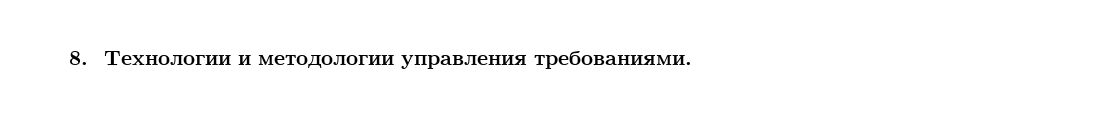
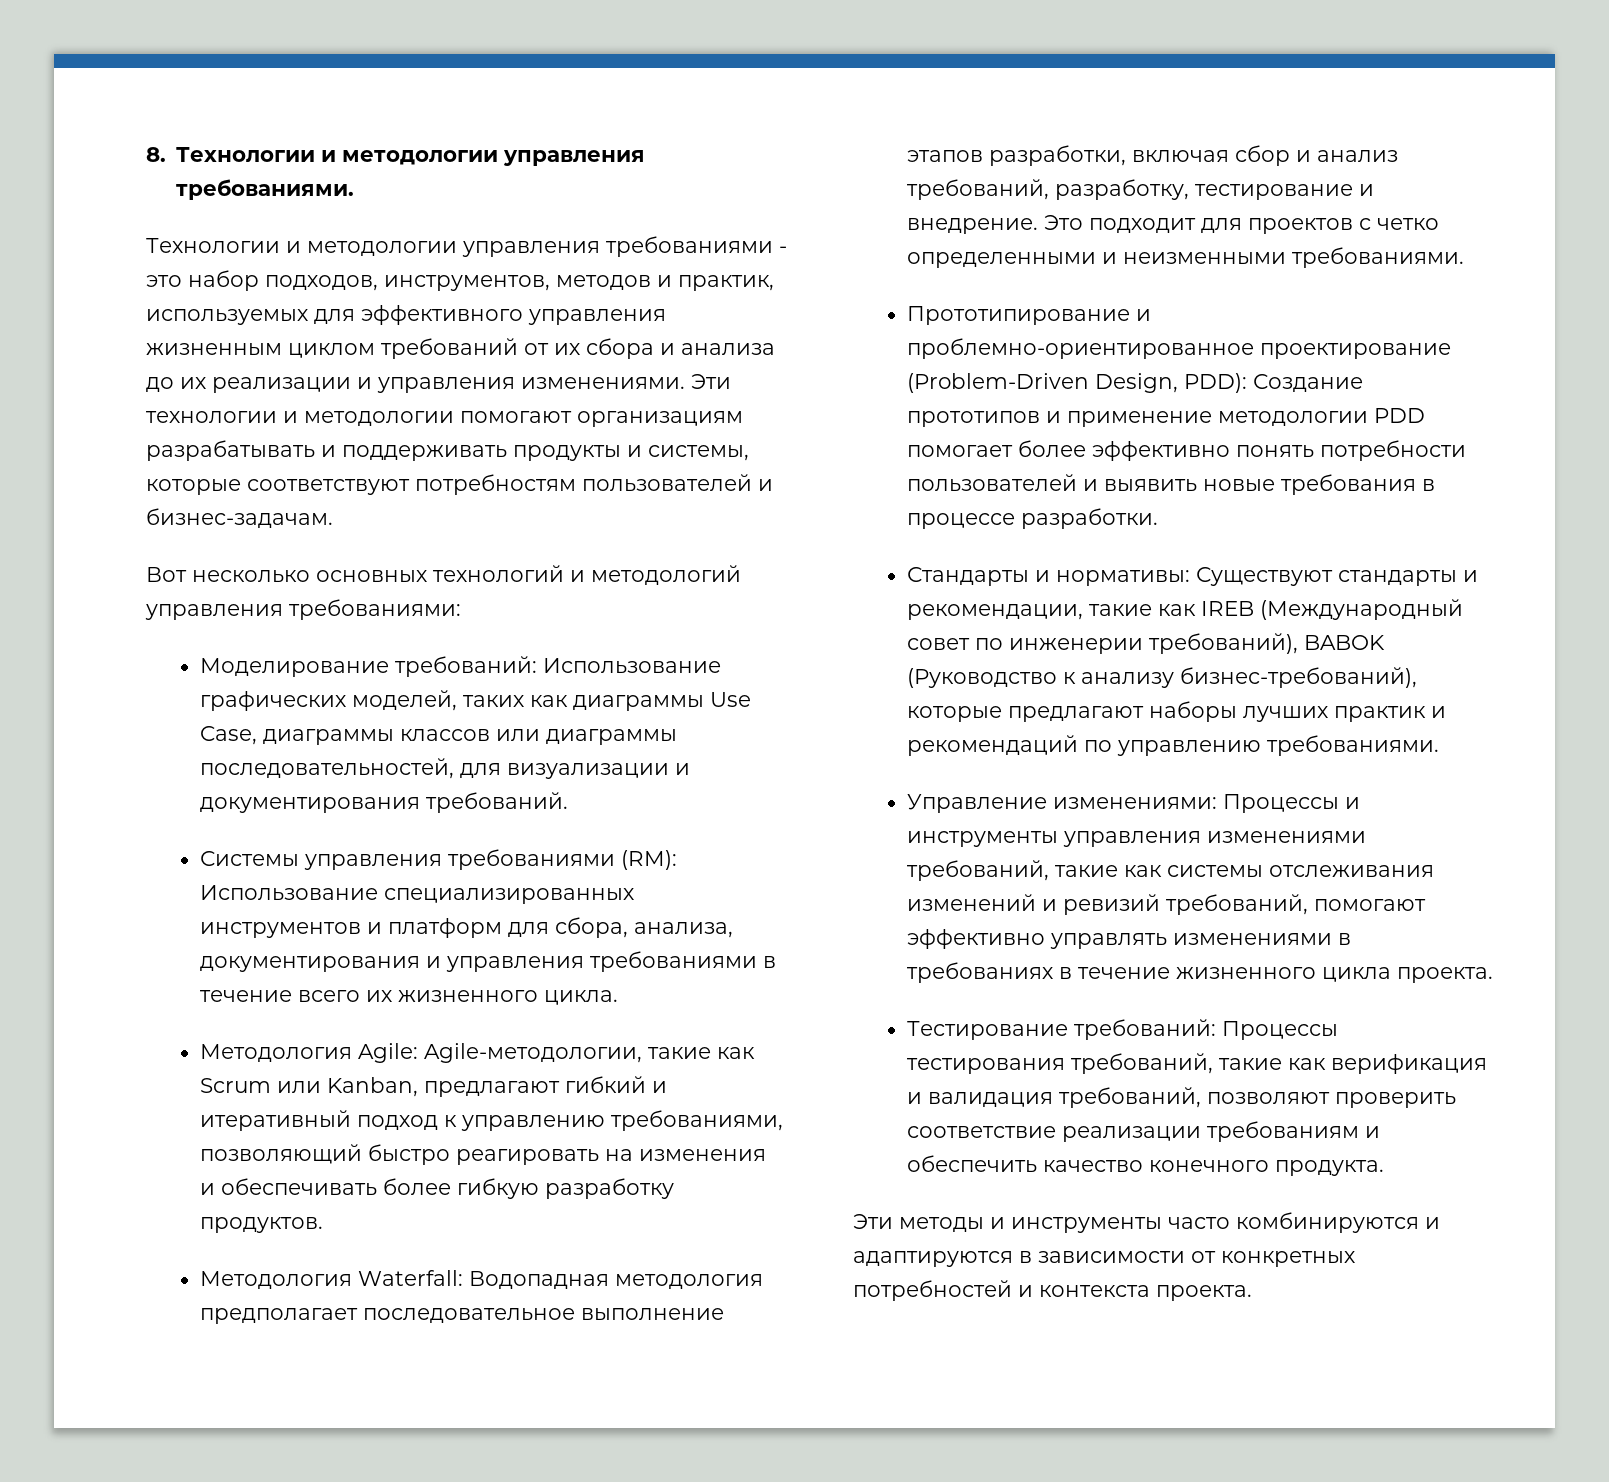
(692, 60) none -> [145,236,787,257] [145,270,774,291] [145,305,666,325] [145,338,775,359] [145,374,731,393] [145,411,743,427] [145,440,749,461] [145,474,773,495] [145,508,333,528] [145,565,741,585] [144,599,461,620] [200,656,722,677] [200,690,752,711] [200,726,678,745] [200,758,691,779] [200,792,569,813] [200,849,678,870] [200,885,635,904] [200,917,734,938] [200,951,777,972] [200,990,619,1005] [200,1043,756,1063] [200,1076,668,1097] [200,1110,784,1131] [200,1144,767,1165] [200,1178,675,1199] [200,1217,324,1233] [200,1270,764,1289] [200,1308,725,1324] [907,145,1399,166] [907,179,1375,200] [907,215,1440,234] [907,247,1465,268] [907,306,1152,325] [907,338,1452,359] [907,373,1364,393] [907,408,1426,427] [907,440,1467,461] [907,474,1436,495] [907,508,1159,529] [907,567,1479,586] [907,599,1464,620] [907,633,1386,654] [907,667,1418,688] [907,701,1447,722] [907,735,1440,756] [907,794,1361,813] [907,831,1367,847] [907,860,1435,881] [907,894,1427,915] [907,929,1352,949] [907,962,1494,983] [907,1019,1339,1040] [907,1053,1488,1074] [907,1087,1457,1108] [907,1121,1381,1142] [907,1155,1385,1176] [852,1212,1440,1233] [852,1251,1355,1267] [852,1280,1252,1301] // Технологии и методологии управления требованиями - это набор подходов, инструментов, методов и практик, используемых для эффективного управления жизненным циклом требований от их сбора и анализа до их реализации и управления изменениями. Эти технологии и методологии помогают организациям разрабатывать и поддерживать продукты и системы, которые соответствуют потребностям пользователей и бизнес-задачам. // Вот несколько основных технологий и методологий управления требованиями: // Моделирование требований: Использование графических моделей, таких как диаграммы Use Case, диаграммы классов или диаграммы последовательностей, для визуализации и документирования требований. // Системы управления требованиями (RM): Использование специализированных инструментов и платформ для сбора, анализа, документирования и управления требованиями в течение всего их жизненного цикла. // Методология Agile: Agile-методологии, такие как Scrum или Kanban, предлагают гибкий и итеративный подход к управлению требованиями, позволяющий быстро реагировать на изменения и обеспечивать более гибкую разработку продуктов. // Методология Waterfall: Водопадная методология предполагает последовательное выполнение этапов разработки, включая сбор и анализ требований, разработку, тестирование и внедрение. Это подходит для проектов с четко определенными и неизменными требованиями. // Прототипирование и проблемно-ориентированное проектирование (Problem-Driven Design, PDD): Создание прототипов и применение методологии PDD помогает более эффективно понять потребности пользователей и выявить новые требования в процессе разработки. // Стандарты и нормативы: Существуют стандарты и рекомендации, такие как IREB (Международный совет по инженерии требований), BABOK (Руководство к анализу бизнес-требований), которые предлагают наборы лучших практик и рекомендаций по управлению требованиями. // Управление изменениями: Процессы и инструменты управления изменениями требований, такие как системы отслеживания изменений и ревизий требований, помогают эффективно управлять изменениями в требованиях в течение жизненного цикла проекта. // Тестирование требований: Процессы тестирования требований, такие как верификация и валидация требований, позволяют проверить соответствие реализации требованиям и обеспечить качество конечного продукта. // Эти методы и инструменты часто комбинируются и адаптируются в зависимости от конкретных потребностей и контекста проекта.

